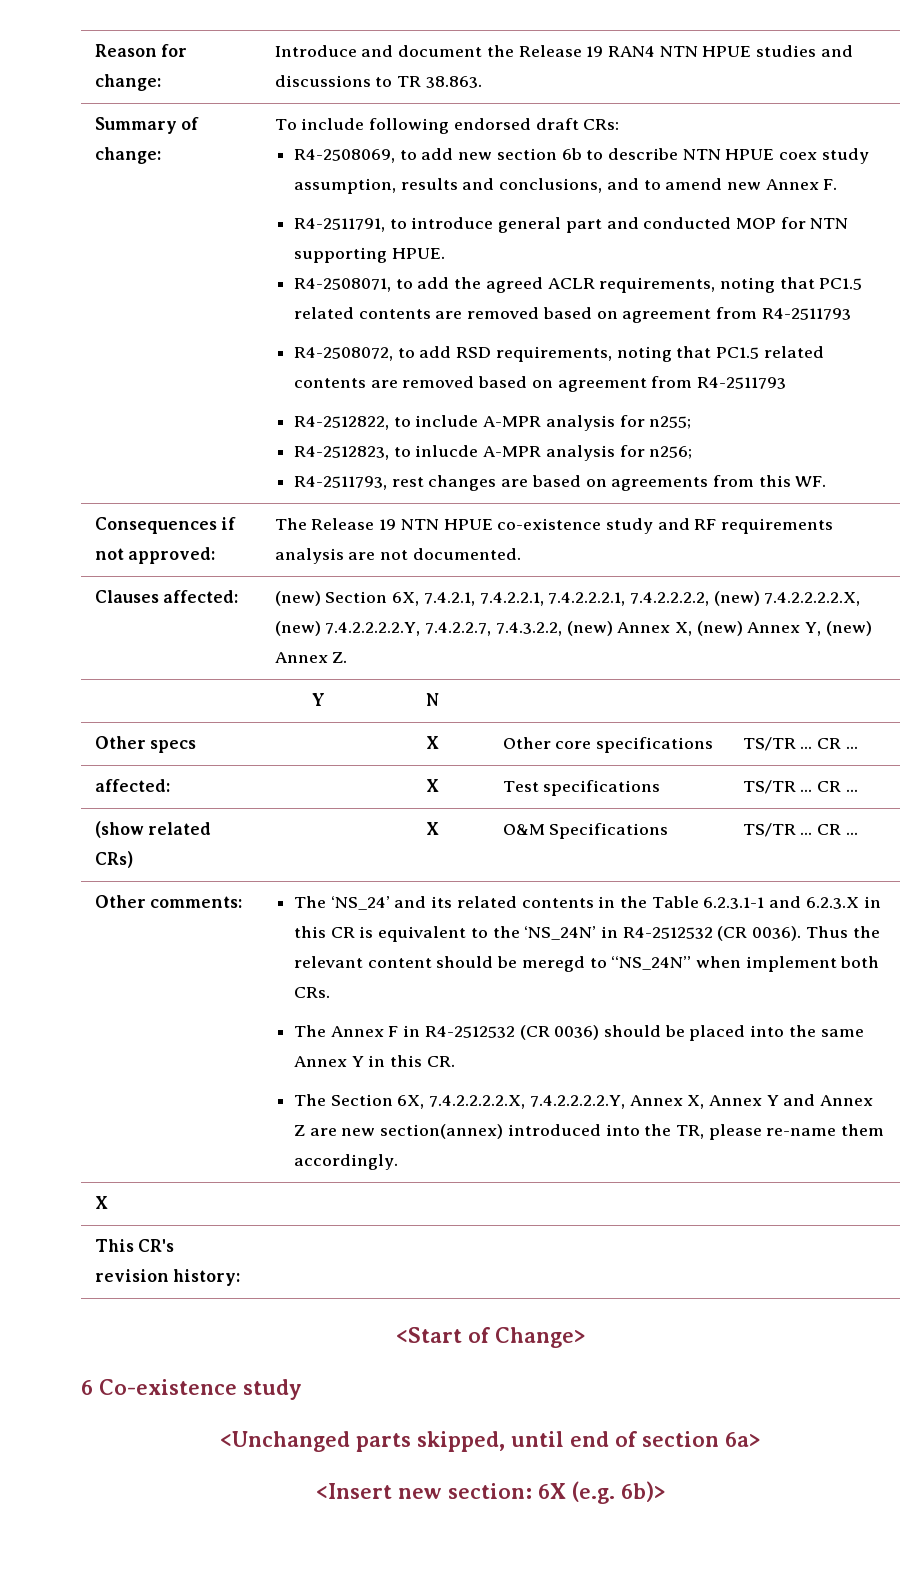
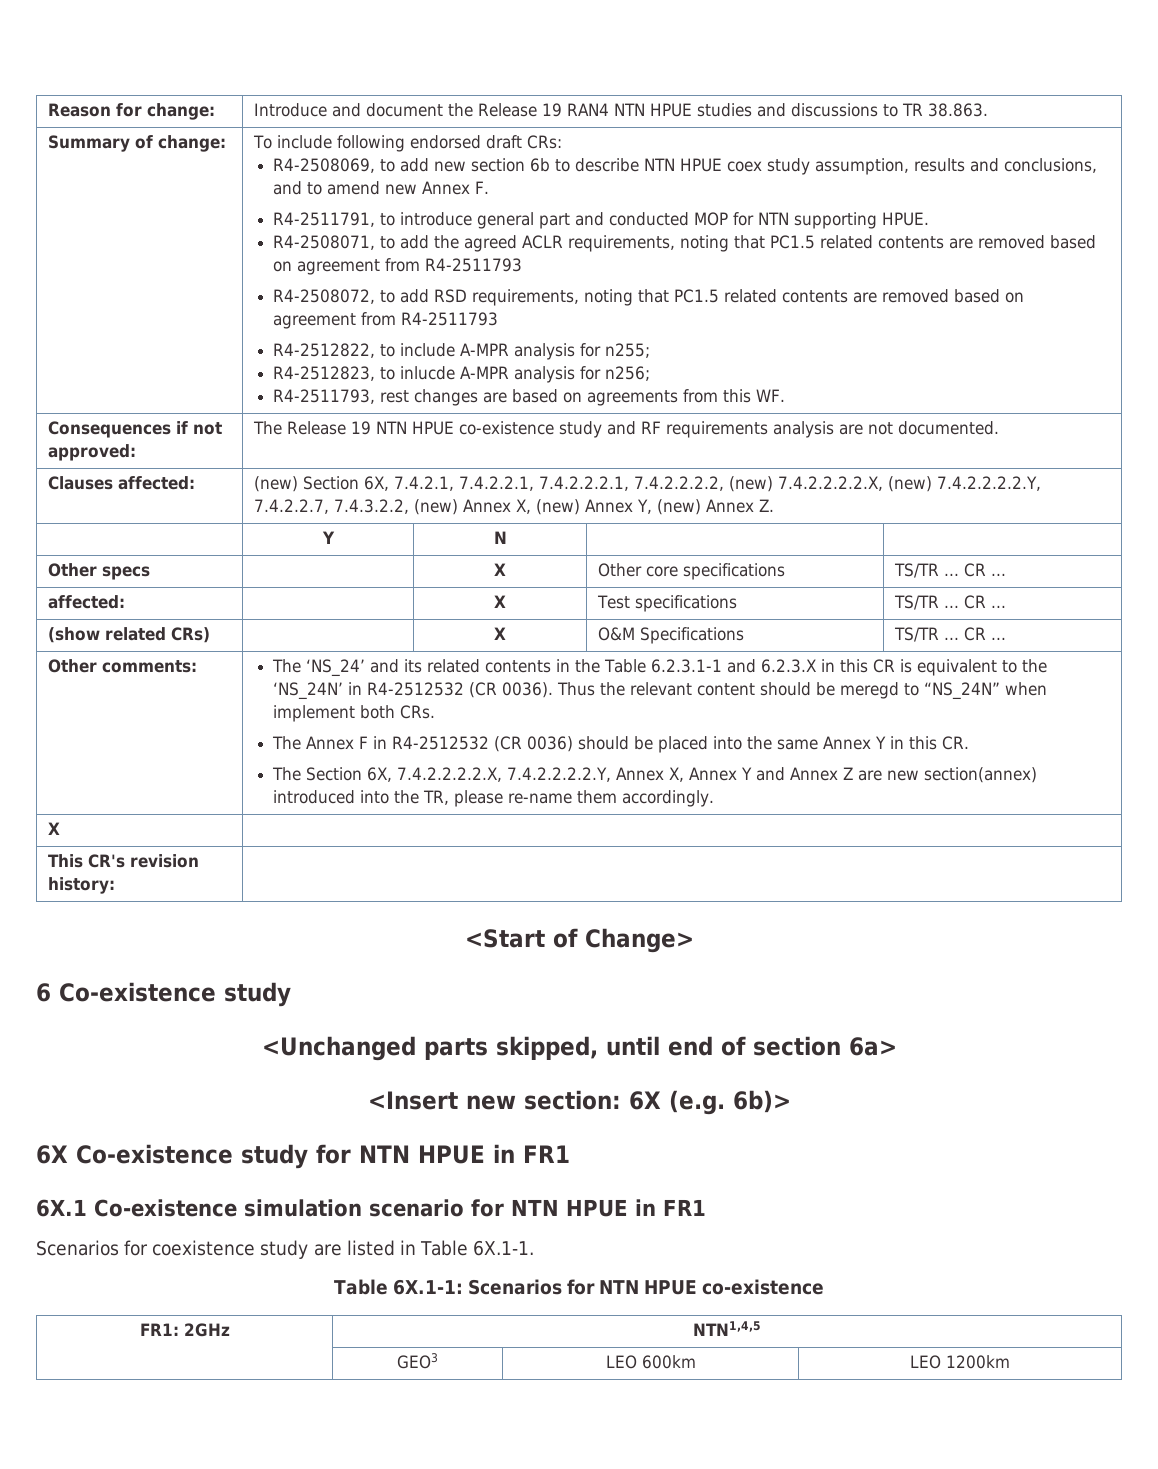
(666, 1491) none -> [36,1144,570,1169] [36,1199,706,1217] [36,1240,535,1259] [333,1279,825,1295] [139,1323,230,1337] [692,1321,761,1336] [397,1353,438,1369] [605,1355,696,1369] [909,1355,1010,1369] // 6X Co-existence study for NTN HPUE in FR1 // 6X.1 Co-existence simulation scenario for NTN HPUE in FR1 // Scenarios for coexistence study are listed in Table 6X.1-1. // Table 6X.1-1: Scenarios for NTN HPUE co-existence // FR1: 2GHz | NTN1,4,5 // | GEO3 | LEO 600km | LEO 1200km

